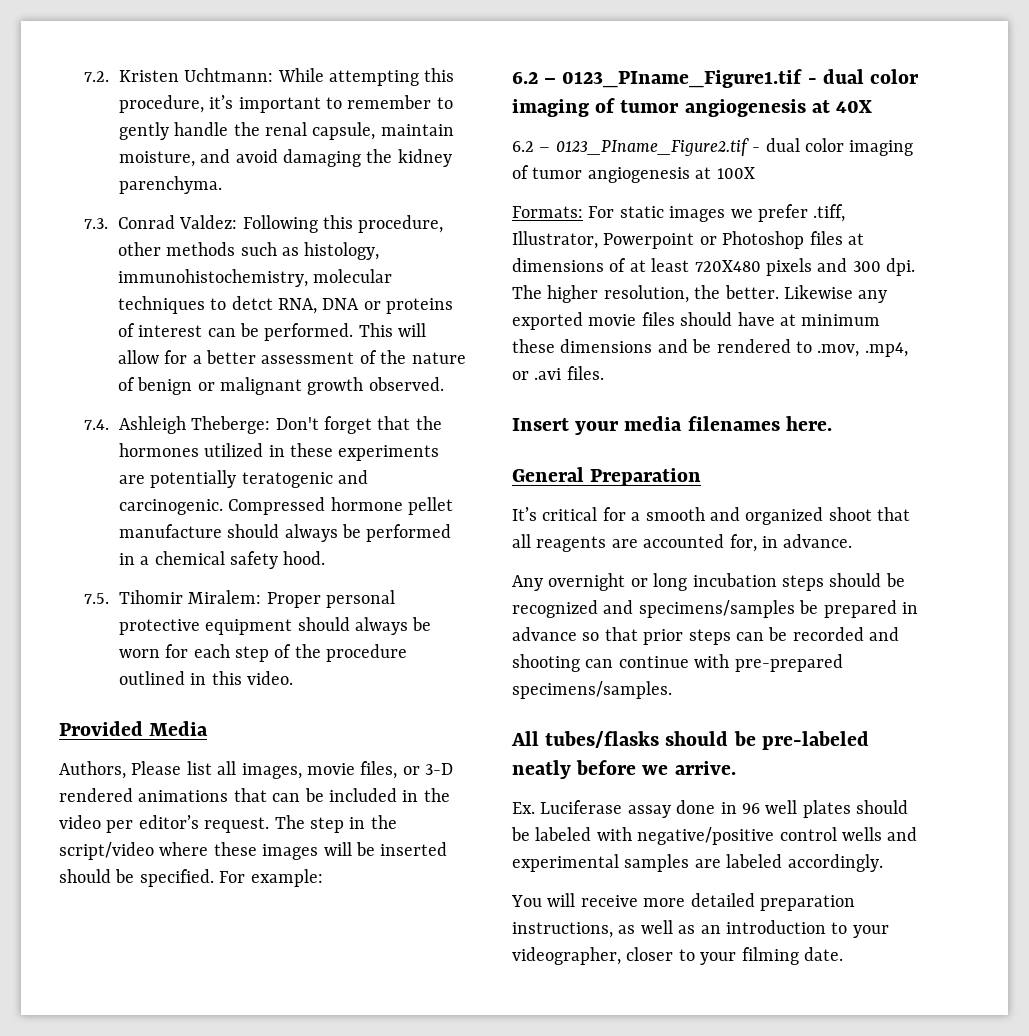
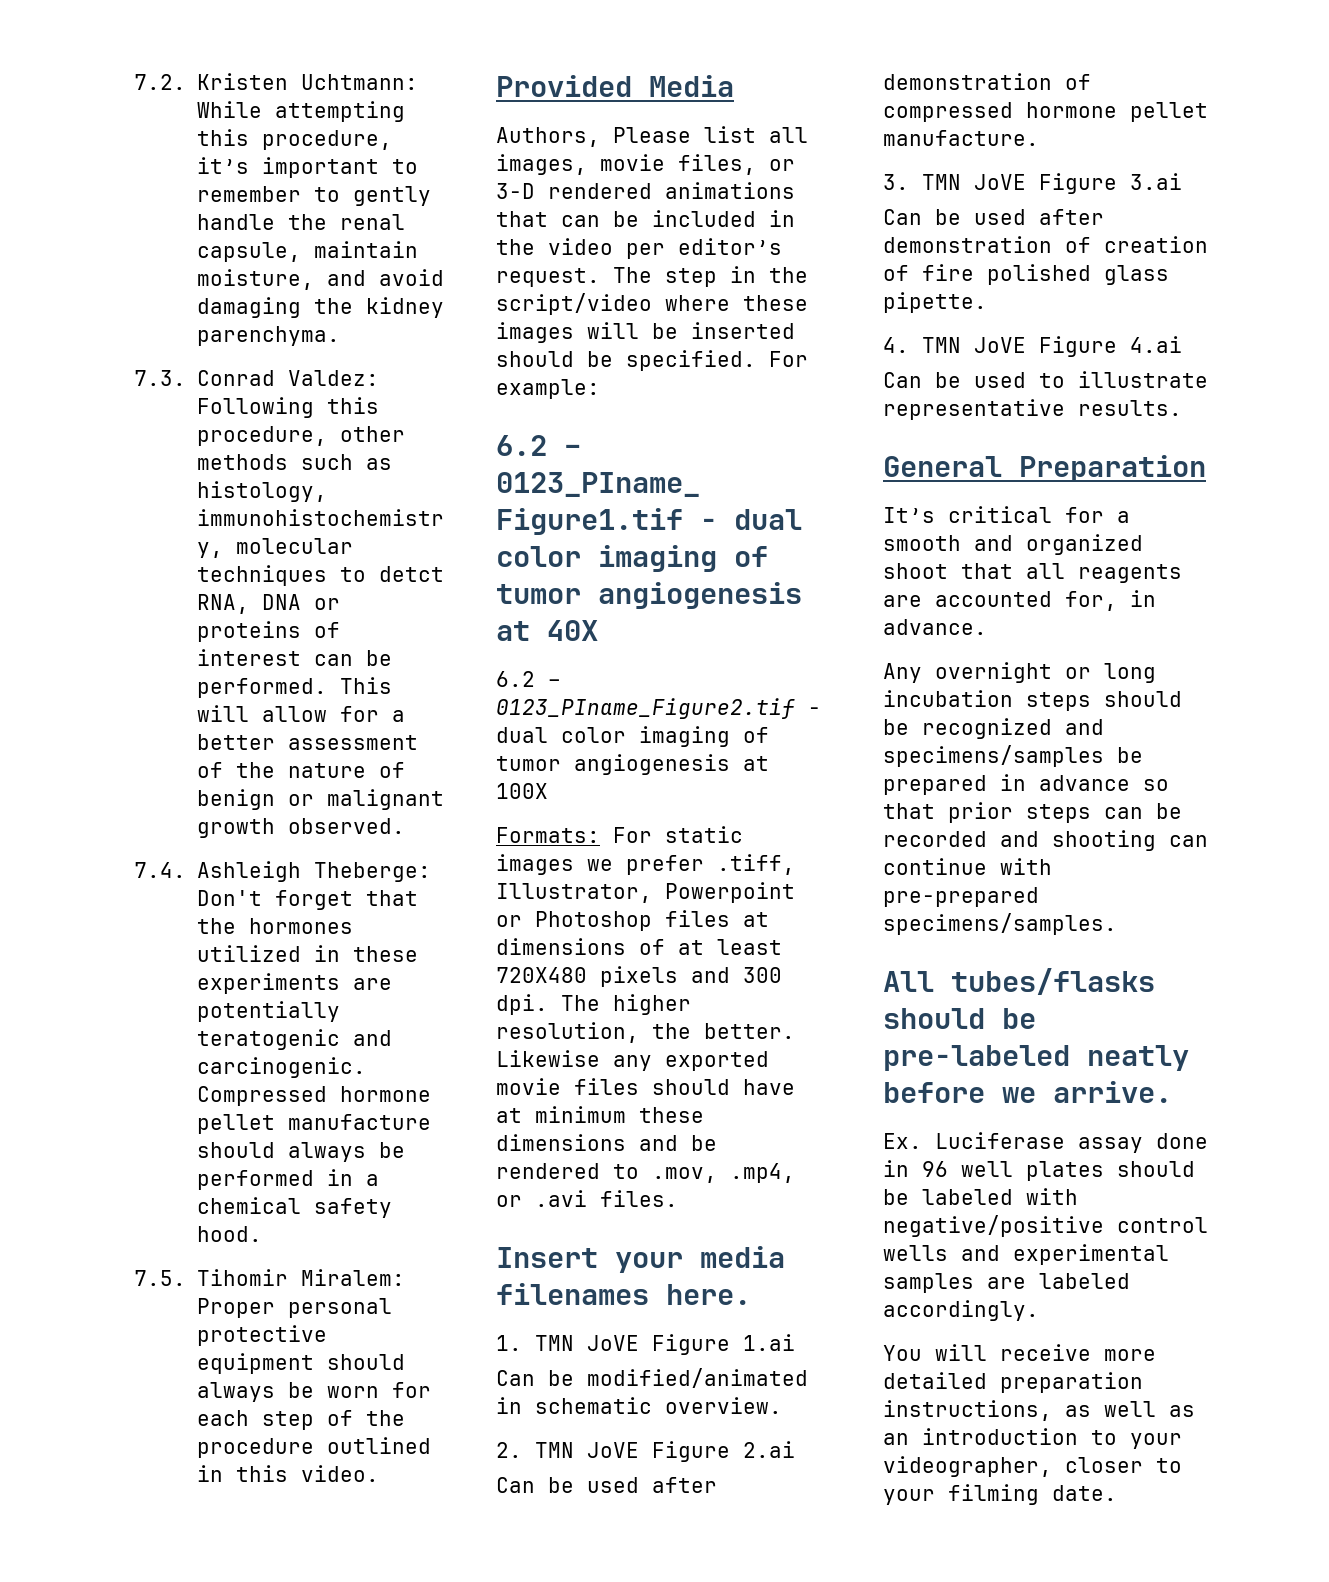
(832, 423) none -> [496,1334,795,1355] [496,1368,808,1388] [496,1397,782,1414] [496,1441,795,1462] [496,1477,717,1493] [883,73,1091,90] [883,102,1208,122] [883,130,1039,146] [883,173,1182,194] [883,209,1104,225] [883,236,1208,253] [883,264,1169,285] [883,292,987,313] [883,336,1182,357] [883,371,1208,388] [883,399,1182,420] // 1. TMN JoVE Figure 1.ai // Can be modified/animated in schematic overview. // 2. TMN JoVE Figure 2.ai // Can be used after demonstration of compressed hormone pellet manufacture. // 3. TMN JoVE Figure 3.ai // Can be used after demonstration of creation of fire polished glass pipette. // 4. TMN JoVE Figure 4.ai // Can be used to illustrate representative results.

